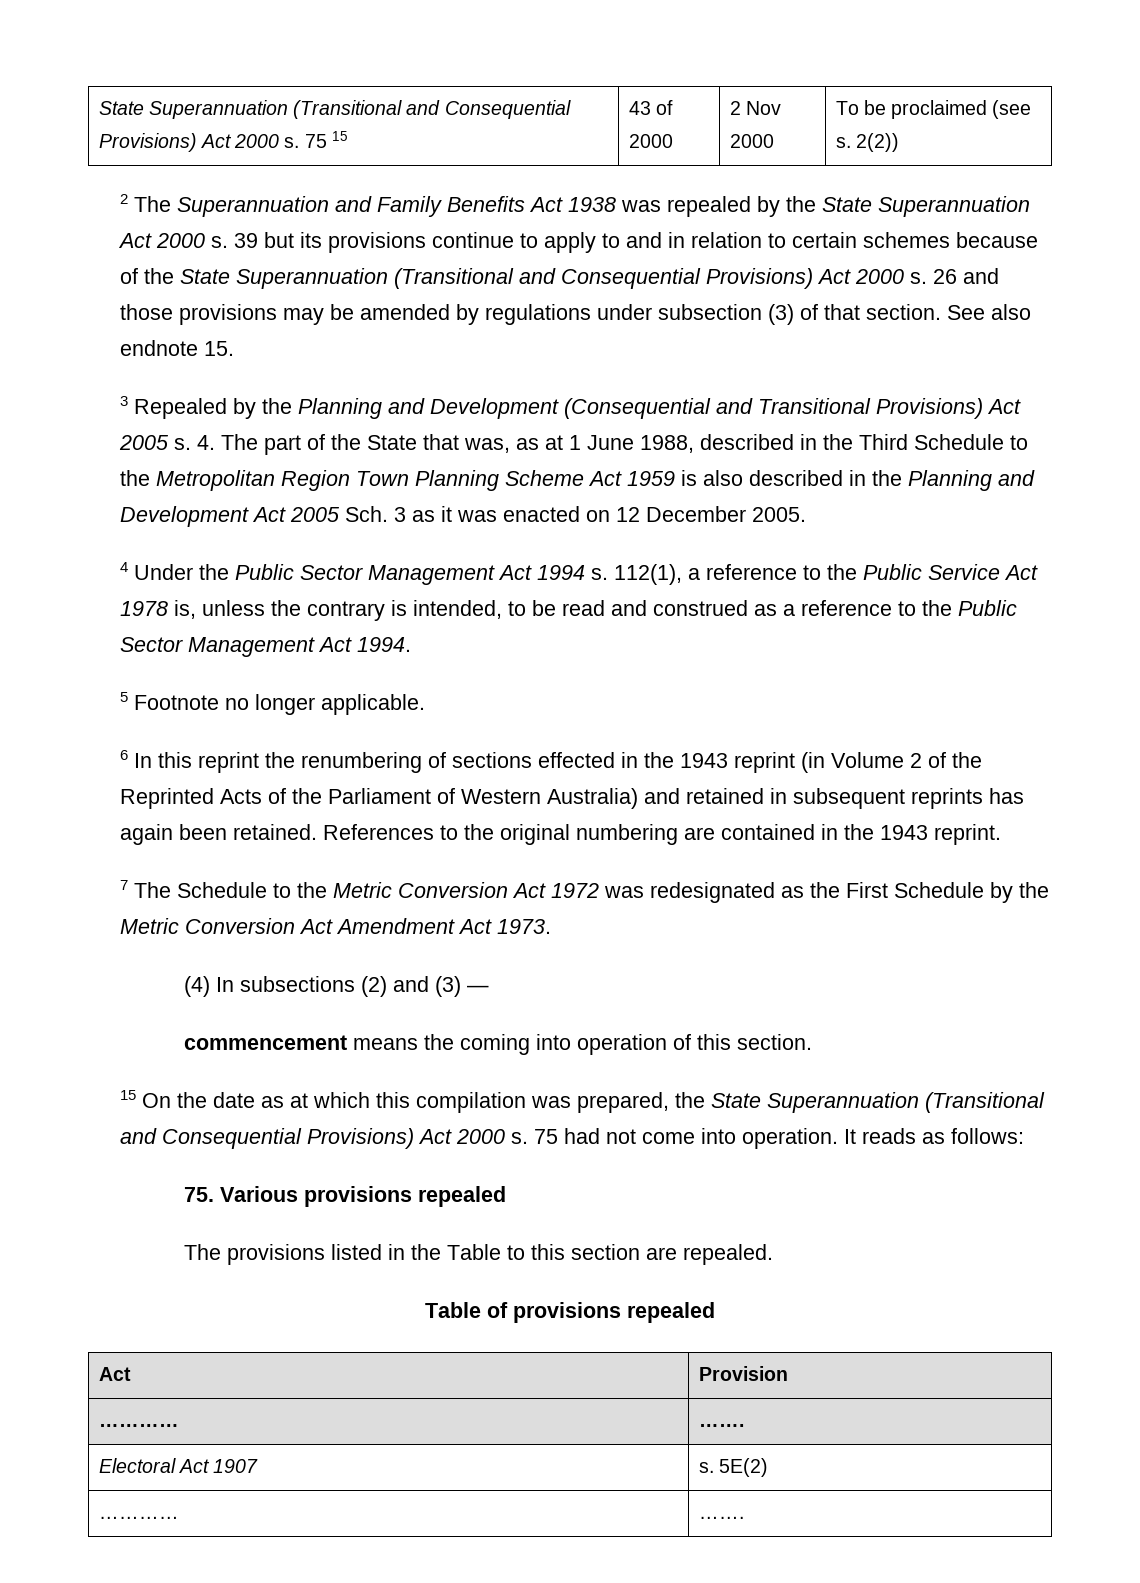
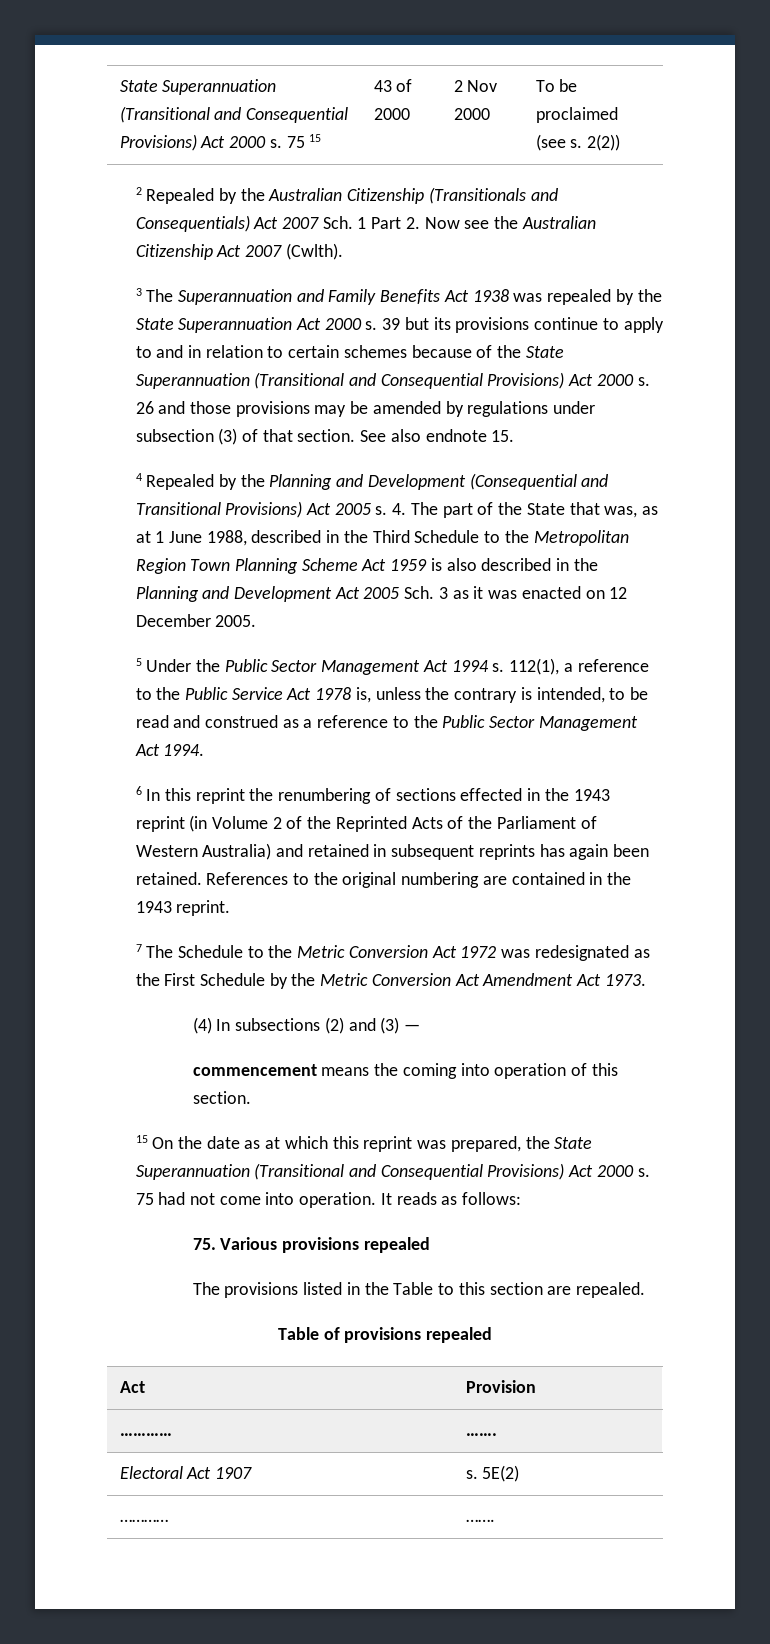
(129, 199) none -> [146,187,558,204] [135,215,596,232] [135,243,343,260] [135,288,142,296] Repealed by the Australian Citizenship (Transitionals and Consequentials) Act 2007 Sch. 1 Part 2. Now see the Australian Citizenship Act 2007 (Cwlth). // 3
[120,396,129,406] 3 -> [135,473,142,481] 4
[120,562,129,572] 4 -> [135,658,142,666] 5
[120,692,426,715] // 5 Footnote no longer applicable. -> (205, 750) none
[416,1092,527,1113] compilation -> [363,1136,413,1152] reprint

